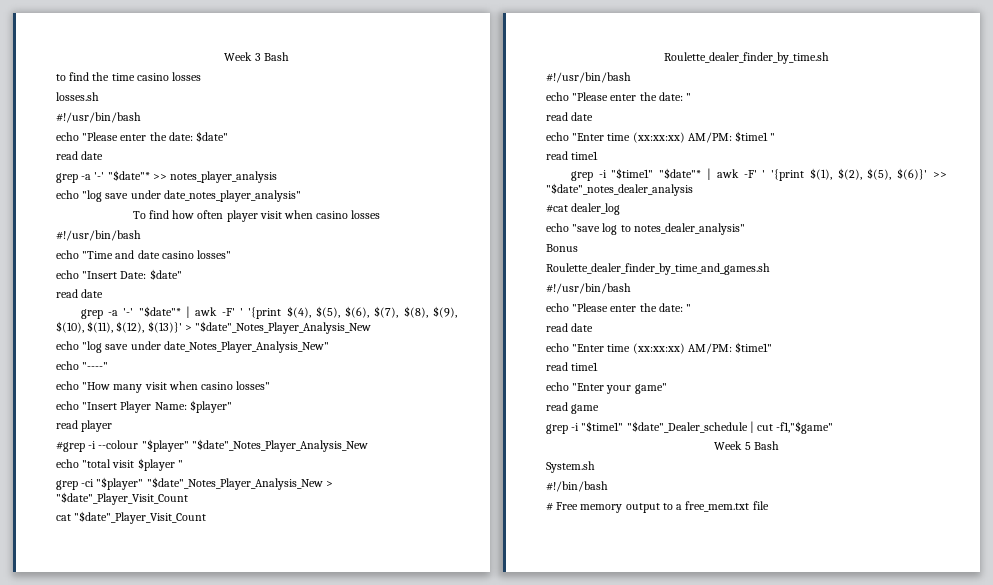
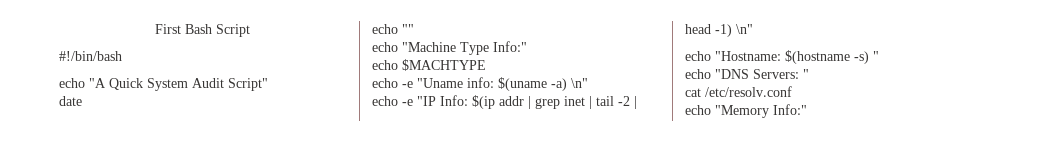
[224,52,289,61] [56,72,202,81] [56,92,99,101] [56,112,141,123] [56,131,229,142] [56,151,104,160] [56,170,278,183] [56,190,301,202] [132,210,381,222] [56,230,141,241] [56,250,232,259] [56,269,182,280] [56,289,104,298] [80,306,457,319] [56,321,372,334] [56,341,329,353] [56,361,109,370] [56,381,271,393] [56,400,232,413] [56,420,113,432] [56,439,368,452] [56,458,183,471] [56,477,333,490] [56,492,188,505] [56,511,207,524] [664,52,829,64] [546,72,631,83] [546,92,692,101] [546,112,594,121] [546,131,776,143] [546,151,599,160] [570,168,947,181] [546,183,693,196] [546,203,621,215] [546,223,745,235] [546,244,578,252] [546,263,770,275] [546,283,631,294] [546,303,692,312] [546,323,594,332] [546,342,773,354] [546,362,599,371] [546,382,667,394] [546,402,600,414] [546,421,834,434] [714,441,779,450] [546,461,595,473] [546,481,608,492] [546,501,769,513] Week 3 Bash // to find the time casino losses // losses.sh // #!/usr/bin/bash // echo "Please enter the date: $date" // read date // grep -a '-' "$date"* >> notes_player_analysis // echo "log save under date_notes_player_analysis" // To find how often player visit when casino losses // #!/usr/bin/bash // echo "Time and date casino losses" // echo "Insert Date: $date" // read date // grep -a '-' "$date"* | awk -F' ' '{print $(4), $(5), $(6), $(7), $(8), $(9), $(10), $(11), $(12), $(13)}' > "$date"_Notes_Player_Analysis_New // echo "log save under date_Notes_Player_Analysis_New" // echo "----" // echo "How many visit when casino losses" // echo "Insert Player Name: $player" // read player // #grep -i --colour "$player" "$date"_Notes_Player_Analysis_New // echo "total visit $player " // grep -ci "$player" "$date"_Notes_Player_Analysis_New > "$date"_Player_Visit_Count // cat "$date"_Player_Visit_Count // Roulette_dealer_finder_by_time.sh // #!/usr/bin/bash // echo "Please enter the date: " // read date // echo "Enter time (xx:xx:xx) AM/PM: $time1 " // read time1 // grep -i "$time1" "$date"* | awk -F' ' '{print $(1), $(2), $(5), $(6)}' >> "$date"_notes_dealer_analysis // #cat dealer_log // echo "save log to notes_dealer_analysis" // Bonus // Roulette_dealer_finder_by_time_and_games.sh // #!/usr/bin/bash // echo "Please enter the date: " // read date // echo "Enter time (xx:xx:xx) AM/PM: $time1" // read time1 // echo "Enter your game" // read game // grep -i "$time1" "$date"_Dealer_schedule | cut -f1,"$game" // Week 5 Bash // System.sh // #!/bin/bash // # Free memory output to a free_mem.txt file -> [154,24,250,37] [59,51,122,61] [59,78,268,91] [59,96,82,106] [372,24,414,34] [372,41,527,55] [372,59,486,71] [372,77,588,91] [372,95,637,109] [685,24,753,37] [685,50,879,64] [685,69,809,79] [685,86,792,97] [685,104,807,118] First Bash Script // #!/bin/bash // echo "A Quick System Audit Script" // date // echo "" // echo "Machine Type Info:" // echo $MACHTYPE // echo -e "Uname info: $(uname -a) \n" // echo -e "IP Info: $(ip addr | grep inet | tail -2 | head -1) \n" // echo "Hostname: $(hostname -s) " // echo "DNS Servers: " // cat /etc/resolv.conf // echo "Memory Info:"

